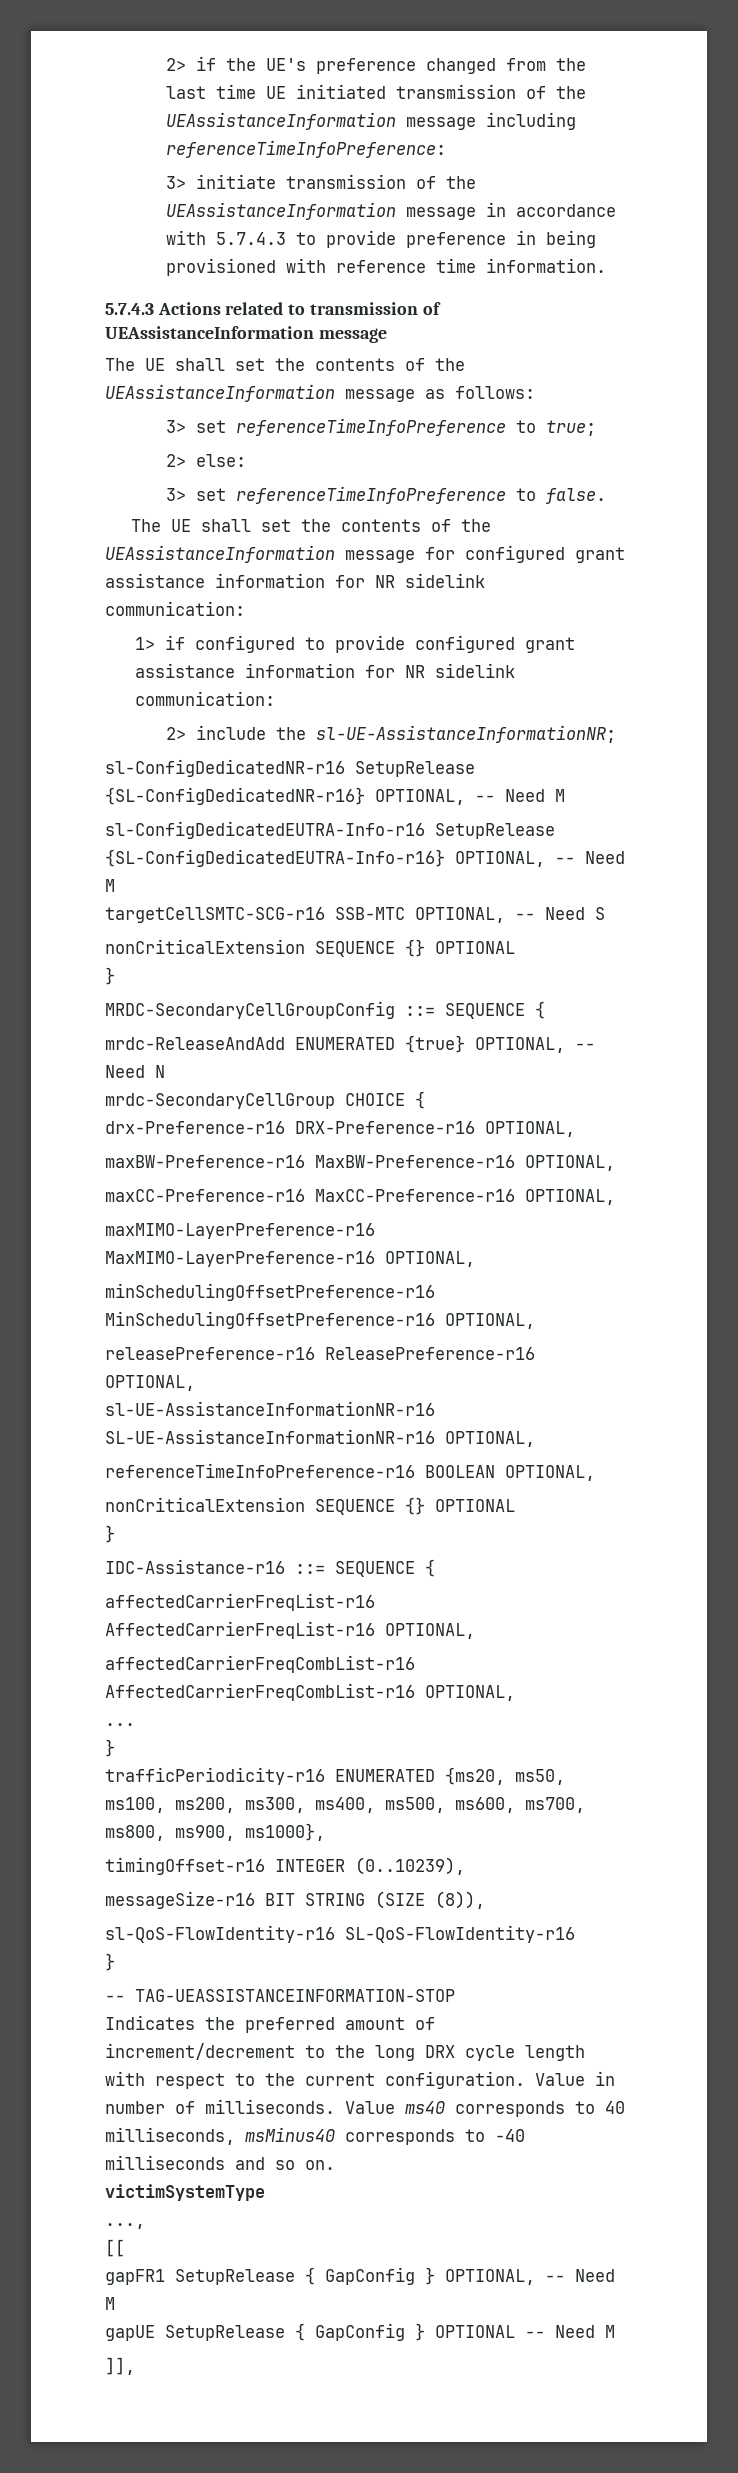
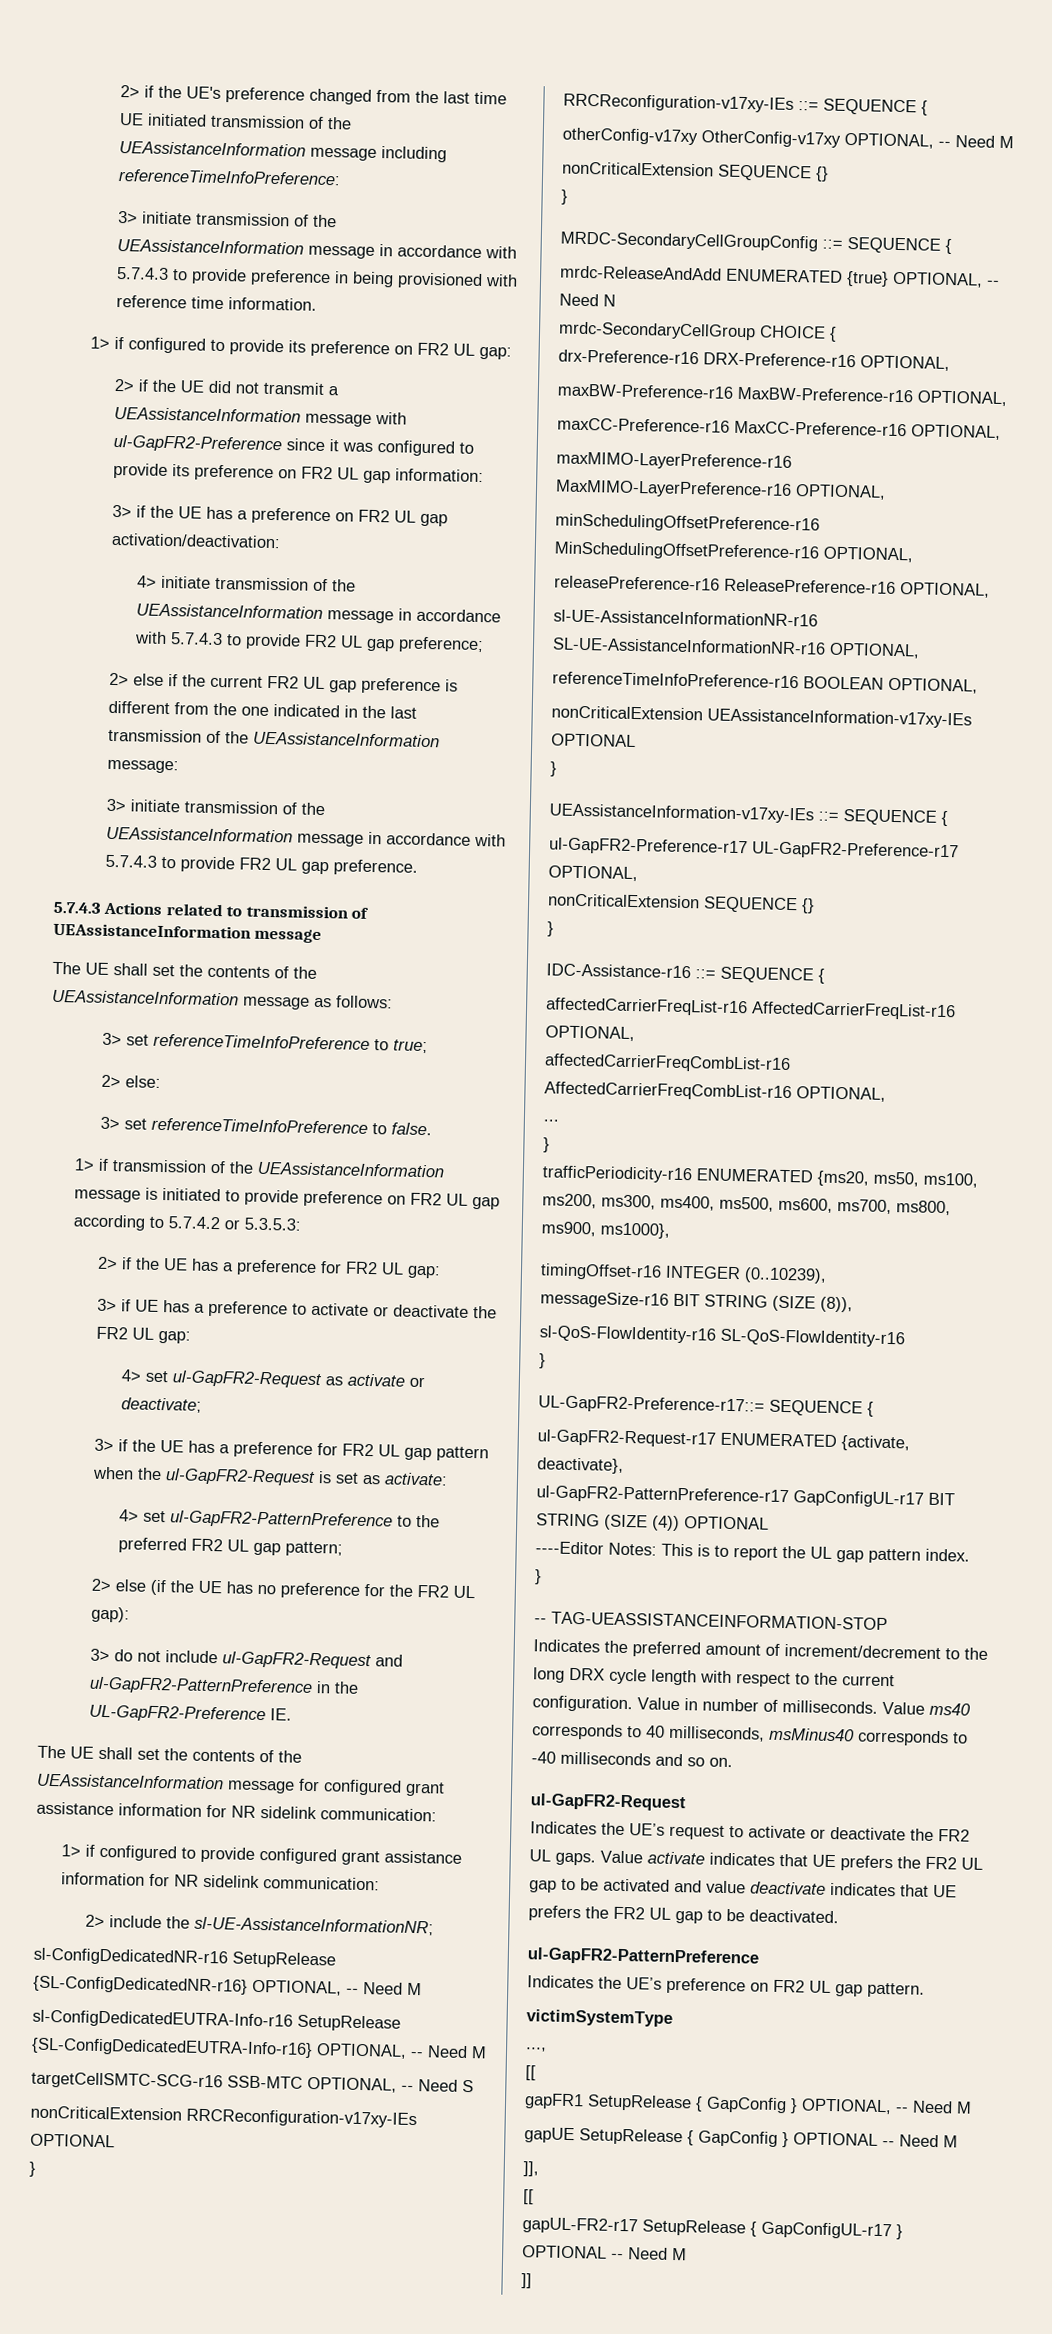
(606, 265) none -> [89,336,512,360] [113,378,339,396] [113,406,407,427] [112,434,474,457] [112,462,484,484] [111,504,448,527] [110,532,281,549] [136,575,356,592] [135,603,501,624] [133,631,484,654] [108,672,458,695] [107,700,417,719] [107,728,440,748] [106,759,179,774] [105,798,325,816] [105,826,506,847] [104,854,418,876] // 1> if configured to provide its preference on FR2 UL gap: // 2> if the UE did not transmit a UEAssistanceInformation message with ul-GapFR2-Preference since it was configured to provide its preference on FR2 UL gap information: // 3> if the UE has a preference on FR2 UL gap activation/deactivation: // 4> initiate transmission of the UEAssistanceInformation message in accordance with 5.7.4.3 to provide FR2 UL gap preference; // 2> else if the current FR2 UL gap preference is different from the one indicated in the last transmission of the UEAssistanceInformation message: // 3> initiate transmission of the UEAssistanceInformation message in accordance with 5.7.4.3 to provide FR2 UL gap preference.
(606, 496) none -> [73,1158,445,1178] [73,1187,500,1210] [72,1214,301,1231] [96,1256,441,1279] [96,1298,497,1319] [95,1326,191,1344] [120,1369,425,1389] [120,1397,202,1413] [93,1438,489,1462] [91,1466,448,1487] [118,1509,440,1530] [117,1537,343,1557] [90,1578,475,1599] [90,1606,130,1623] [89,1648,403,1670] [88,1676,359,1696] [88,1704,292,1724] // 1> if transmission of the UEAssistanceInformation message is initiated to provide preference on FR2 UL gap according to 5.7.4.2 or 5.3.5.3: // 2> if the UE has a preference for FR2 UL gap: // 3> if UE has a preference to activate or deactivate the FR2 UL gap: // 4> set ul-GapFR2-Request as activate or deactivate; // 3> if the UE has a preference for FR2 UL gap pattern when the ul-GapFR2-Request is set as activate: // 4> set ul-GapFR2-PatternPreference to the preferred FR2 UL gap pattern; // 2> else (if the UE has no preference for the FR2 UL gap): // 3> do not include ul-GapFR2-Request and ul-GapFR2-PatternPreference in the UL-GapFR2-Preference IE.
[105,939,515,957] // nonCriticalExtension SEQUENCE {} OPTIONAL -> [30,2105,417,2129] [30,2133,115,2148] [29,2161,36,2177] [563,93,928,116] [562,127,1014,149] [562,161,829,182] // nonCriticalExtension RRCReconfiguration-v17xy-IEs OPTIONAL // } // RRCReconfiguration-v17xy-IEs ::= SEQUENCE { // otherConfig-v17xy OtherConfig-v17xy OPTIONAL, -- Need M // nonCriticalExtension SEQUENCE {}
[105,1497,515,1515] // nonCriticalExtension SEQUENCE {} OPTIONAL -> [551,705,972,729] [551,733,636,748] [550,761,557,777] [549,803,948,827] [549,837,959,861] [548,865,638,882] [548,893,815,914] // nonCriticalExtension UEAssistanceInformation-v17xy-IEs OPTIONAL // } // UEAssistanceInformation-v17xy-IEs ::= SEQUENCE { // ul-GapFR2-Preference-r17 UL-GapFR2-Preference-r17 OPTIONAL, // nonCriticalExtension SEQUENCE {}
(115, 1962) none -> [538,1395,874,1417] [537,1429,910,1452] [537,1457,624,1474] [536,1485,955,1508] [536,1513,769,1532] [535,1541,970,1564] [534,1569,542,1585] // UL-GapFR2-Preference-r17::= SEQUENCE { // ul-GapFR2-Request-r17 ENUMERATED {activate, deactivate}, // ul-GapFR2-PatternPreference-r17 GapConfigUL-r17 BIT STRING (SIZE (4)) OPTIONAL // ----Editor Notes: This is to report the UL gap pattern index. // }
(335, 2165) none -> [530,1793,686,1812] [530,1821,970,1842] [529,1849,983,1872] [529,1878,957,1898] [528,1905,839,1924] [527,1947,759,1967] [527,1975,925,1998] // ul-GapFR2-Request // Indicates the UE’s request to activate or deactivate the FR2 UL gaps. Value activate indicates that UE prefers the FR2 UL gap to be activated and value deactivate indicates that UE prefers the FR2 UL gap to be deactivated. // ul-GapFR2-PatternPreference // Indicates the UE’s preference on FR2 UL gap pattern.
(135, 2366) none -> [523,2189,534,2205] [522,2217,903,2240] [522,2245,687,2261] [521,2273,532,2289] // [[ // gapUL-FR2-r17 SetupRelease { GapConfigUL-r17 } OPTIONAL -- Need M // ]]

